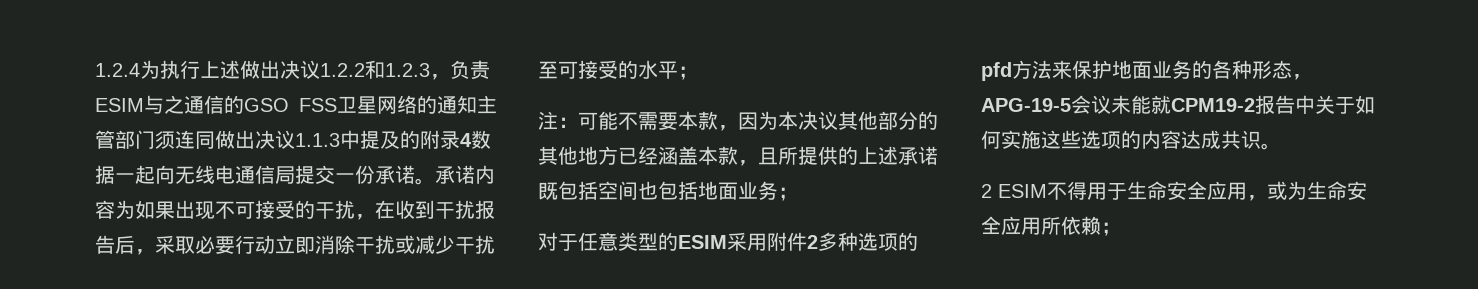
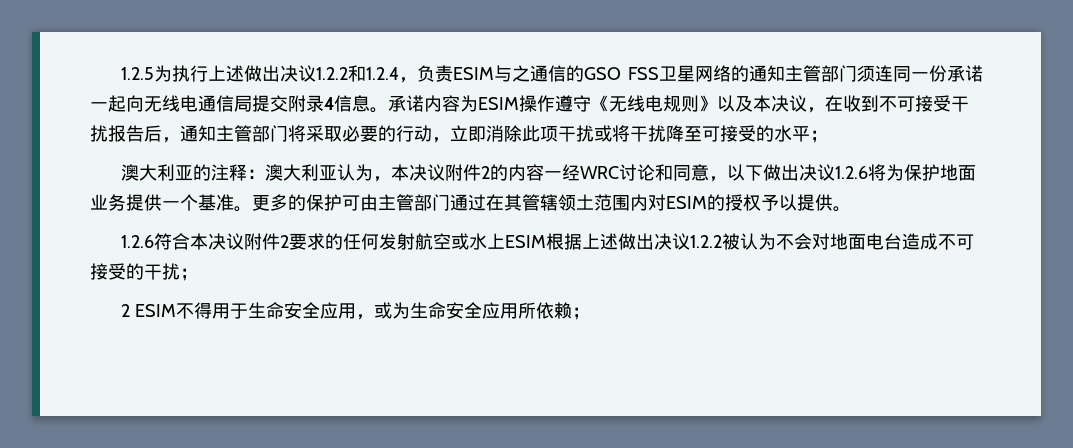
[95,63,140,77] 1.2.4 -> [120,67,154,80] 1.2.5
[385,63,430,77] 1.2.3 -> [365,67,399,80] 1.2.4
[215,130,491,149] [95,165,115,184] 做出决议1.1.3中提及的附录4数据 -> [911,65,983,82] 一份承诺
[335,165,495,185] [95,200,495,220] [95,235,495,255] [538,60,698,80] [538,111,938,131] [538,146,938,166] [538,181,798,201] [538,232,918,251] [981,60,1312,81] [981,95,1375,114] [981,130,1281,150] 一份承诺。承诺内容为如果出现不可接受的干扰，在收到干扰报告后，采取必要行动立即消除干扰或减少干扰至可接受的水平； // 注：可能不需要本款，因为本决议其他部分的其他地方已经涵盖本款，且所提供的上述承诺既包括空间也包括地面业务； // 对于任意类型的ESIM采用附件2多种选项的pfd方法来保护地面业务的各种形态，APG-19-5会议未能就CPM19-2报告中关于如何实施这些选项的内容达成共识。 -> [288,95,969,113] [90,125,828,143] [120,164,976,182] [90,194,851,212] [120,233,974,250] [90,263,198,281] 附录4信息。承诺内容为ESIM操作遵守《无线电规则》以及本决议，在收到不可接受干扰报告后，通知主管部门将采取必要的行动，立即消除此项干扰或将干扰降至可接受的水平； // 澳大利亚的注释：澳大利亚认为，本决议附件2的内容一经WRC讨论和同意，以下做出决议1.2.6将为保护地面业务提供一个基准。更多的保护可由主管部门通过在其管辖领土范围内对ESIM的授权予以提供。 // 1.2.6符合本决议附件2要求的任何发射航空或水上ESIM根据上述做出决议1.2.2被认为不会对地面电台造成不可接受的干扰；

